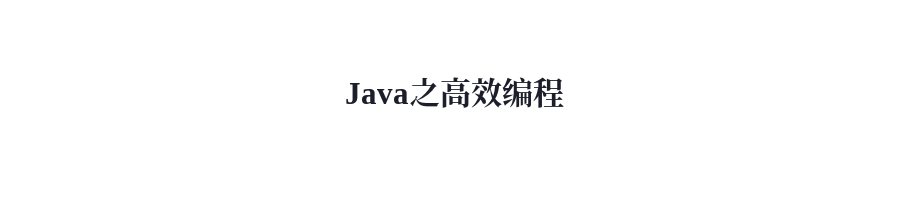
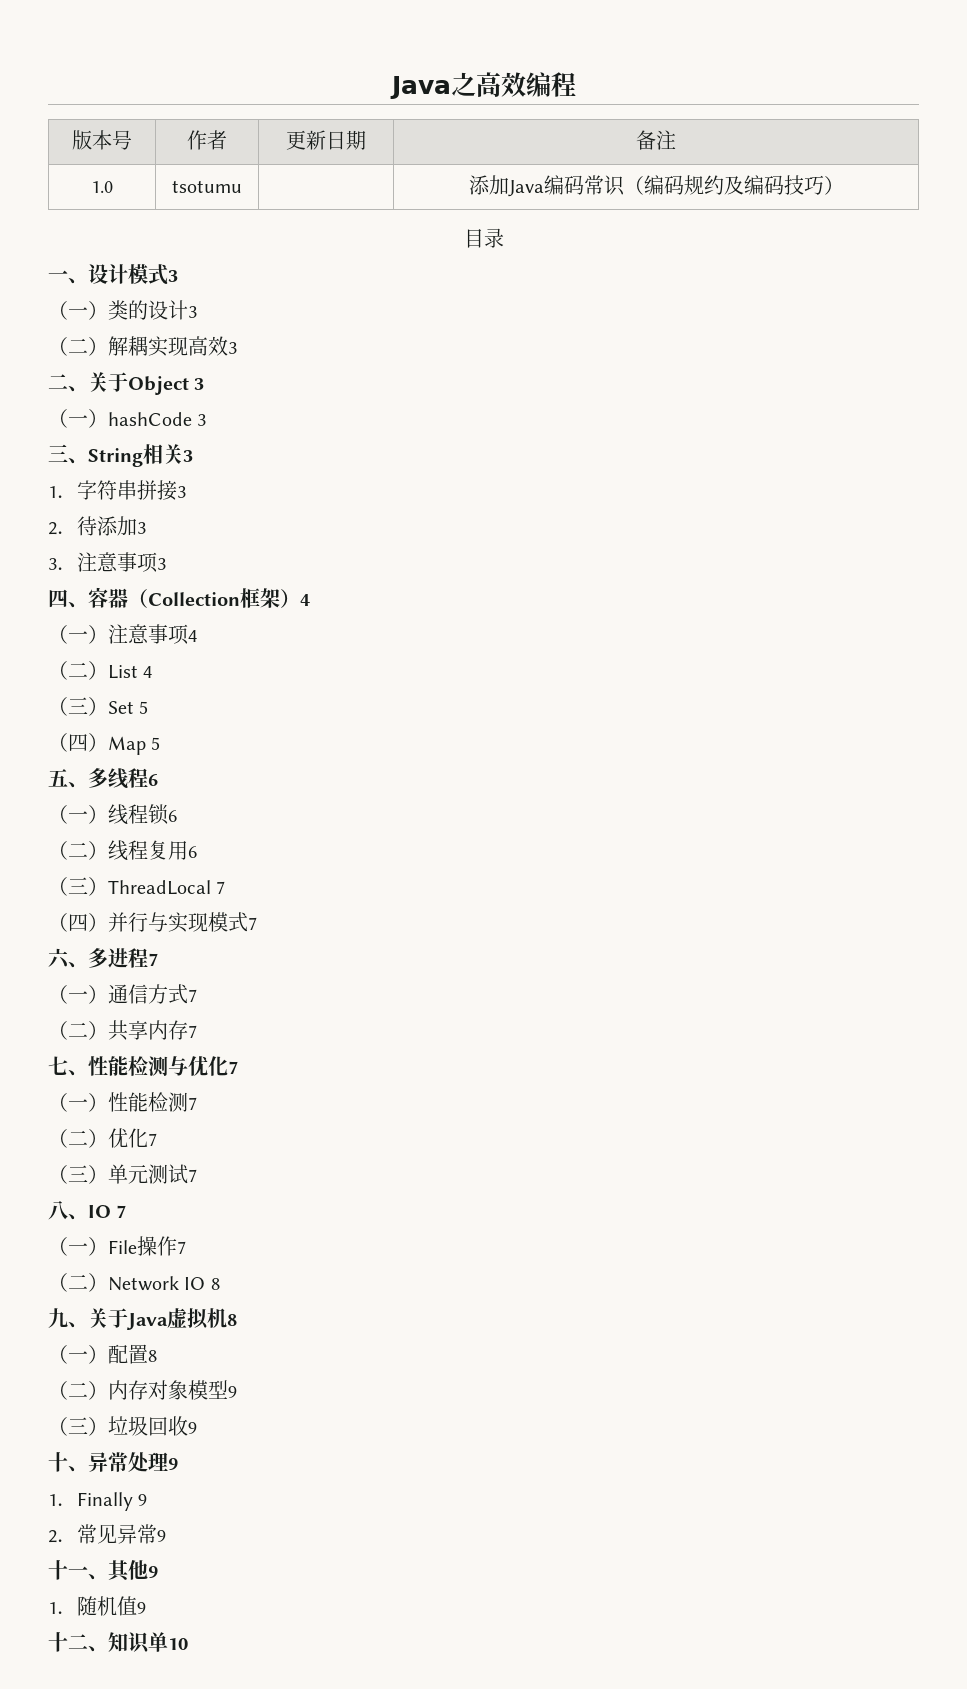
(564, 92) none -> [72,130,132,150] [187,130,227,150] [286,130,366,150] [636,130,676,150] [91,181,113,193] [172,180,242,193] [468,175,844,197] [463,228,504,248] [48,264,178,285] [48,300,197,320] [48,336,237,357] [48,372,205,395] [48,409,207,428] [48,444,193,467] [48,480,186,501] [48,516,146,536] [48,552,166,573] [48,587,310,608] [48,624,197,645] [48,661,153,680] [48,697,149,716] [48,733,161,755] [48,768,158,789] [48,804,177,825] [48,840,197,861] [48,877,226,896] [48,912,257,933] [48,948,158,969] [48,984,197,1004] [48,1020,197,1041] [48,1056,238,1076] [48,1092,197,1112] [48,1128,157,1148] [48,1164,197,1184] [48,1200,127,1220] [48,1236,186,1256] [48,1273,220,1292] [48,1308,237,1330] [48,1344,157,1364] [48,1380,237,1400] [48,1416,197,1436] [48,1452,178,1472] [48,1492,148,1511] [48,1524,166,1544] [48,1560,158,1582] [48,1596,146,1616] [48,1632,188,1654] // 版本号 | 作者 | 更新日期 | 备注 // 1.0 | tsotumu | | 添加Java编码常识（编码规约及编码技巧） // 目录 // 一、设计模式3 // （一）类的设计3 // （二）解耦实现高效3 // 二、关于Object 3 // （一）hashCode 3 // 三、String相关3 // 1．字符串拼接3 // 2．待添加3 // 3．注意事项3 // 四、容器（Collection框架）4 // （一）注意事项4 // （二）List 4 // （三）Set 5 // （四）Map 5 // 五、多线程6 // （一）线程锁6 // （二）线程复用6 // （三）ThreadLocal 7 // （四）并行与实现模式7 // 六、多进程7 // （一）通信方式7 // （二）共享内存7 // 七、性能检测与优化7 // （一）性能检测7 // （二）优化7 // （三）单元测试7 // 八、IO 7 // （一）File操作7 // （二）Network IO 8 // 九、关于Java虚拟机8 // （一）配置8 // （二）内存对象模型9 // （三）垃圾回收9 // 十、异常处理9 // 1．Finally 9 // 2．常见异常9 // 十一、其他9 // 1．随机值9 // 十二、知识单10

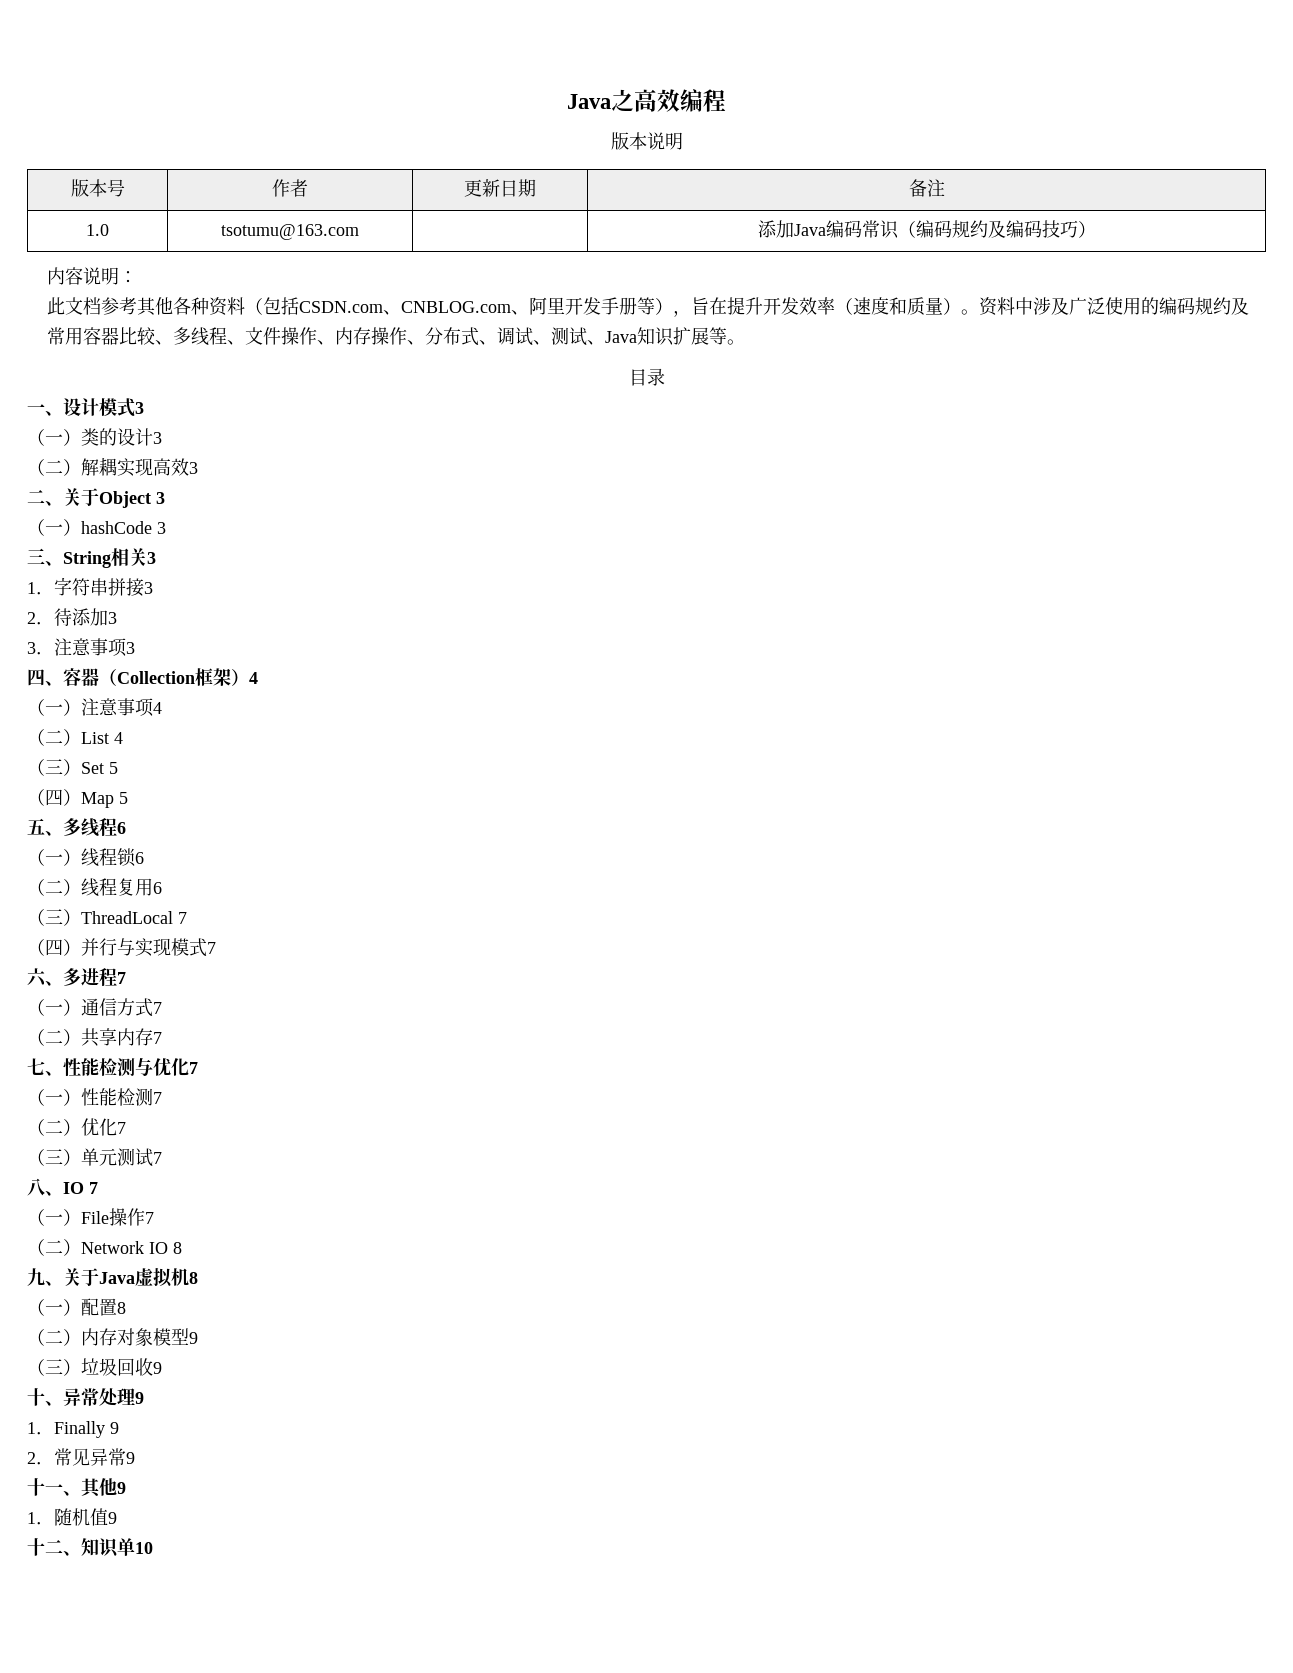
(576, 84) none -> [610,132,683,150] // 版本说明
[172,180,242,193] tsotumu -> [221,224,359,240] tsotumu@163.com
(844, 185) none -> [47,267,138,285] [47,297,1250,317] [47,327,746,346] // 内容说明： // 此文档参考其他各种资料（包括CSDN.com、CNBLOG.com、阿里开发手册等），旨在提升开发效率（速度和质量）。资料中涉及广泛使用的编码规约及常用容器比较、多线程、文件操作、内存操作、分布式、调试、测试、Java知识扩展等。

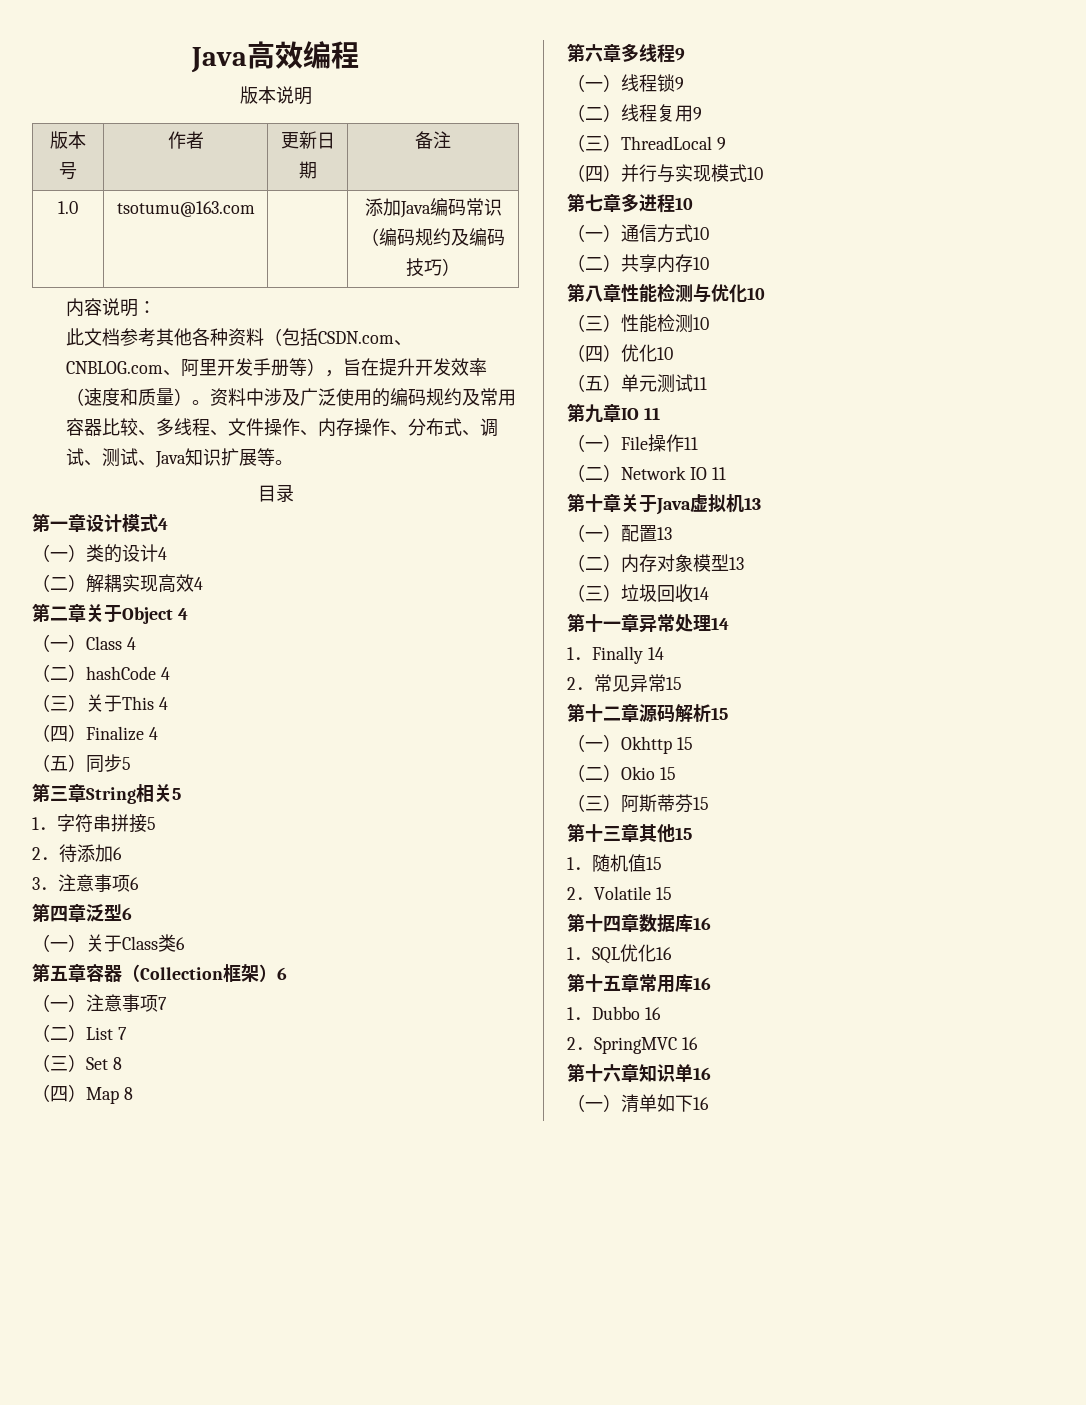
[567,89,634,111] Java之 -> [191,47,247,73] Java
[27,404,63,416] 一、 -> [32,513,86,532] 第一章
[135,402,144,414] 3 -> [158,518,168,530] 4
[153,432,162,444] 3 -> [158,547,167,560] 4
[189,462,198,474] [27,490,63,506] 3 // 二、 -> [194,577,203,590] [32,603,86,622] 4 // 第二章
[156,492,165,504] [27,519,166,536] [27,548,63,566] 3 // （一）hashCode 3 // 三、 -> [177,608,188,620] [32,634,136,652] [32,664,170,682] [32,694,168,712] [32,724,158,742] [32,754,131,773] [32,783,86,802] 4 // （一）Class 4 // （二）hashCode 4 // （三）关于This 4 // （四）Finalize 4 // （五）同步5 // 第三章
[147,552,156,564] 3 -> [172,788,181,800] 5
[144,582,153,594] 3 -> [147,817,156,830] 5
[108,612,117,624] 3 -> [113,847,122,860] 6
[126,642,135,654] [27,669,63,686] 3 // 四、 -> [130,877,139,890] [32,903,132,922] [32,934,185,952] [32,963,86,982] 6 // 第四章泛型6 // （一）关于Class类6 // 第五章
[249,672,258,684] 4 -> [277,967,287,980] 6
[153,702,162,714] 4 -> [158,997,167,1010] 7
[114,732,123,744] 4 -> [117,1027,127,1040] 7
[109,762,118,774] 5 -> [112,1057,122,1070] 8
[119,792,128,804] [27,818,126,837] 5 // 五、多线程6 -> [123,1087,133,1100] [567,43,685,63] 8 // 第六章多线程9
[135,852,144,864] 6 -> [675,77,684,90] 9
[153,882,162,894] 6 -> [693,107,702,120] 9
[178,912,187,924] 7 -> [716,137,726,150] 9
[207,942,216,954] [27,968,126,987] 7 // 六、多进程7 -> [747,167,763,180] [567,193,693,213] 10 // 第七章多进程10
[153,1002,162,1014] 7 -> [693,227,709,240] 10
[153,1032,162,1044] [27,1058,63,1076] 7 // 七、 -> [693,257,709,270] [567,283,621,302] 10 // 第八章
[189,1062,198,1074] [27,1089,63,1106] 7 // （一 -> [747,287,765,300] [567,314,603,332] 10 // （三
[153,1092,162,1104] [27,1118,126,1136] [27,1149,63,1166] 7 // （二）优化7 // （三 -> [693,317,709,330] [567,344,673,362] [567,374,603,392] 10 // （四）优化10 // （五
[153,1152,162,1164] [27,1178,98,1196] 7 // 八、IO 7 -> [693,377,707,390] [567,403,660,423] 11 // 第九章IO 11
[145,1212,154,1224] 7 -> [684,437,698,450] 11
[173,1242,182,1254] [27,1268,63,1286] 8 // 九、 -> [711,467,726,480] [567,493,621,512] 11 // 第十章
[189,1272,198,1284] 8 -> [744,497,761,510] 13
[117,1302,126,1314] 8 -> [657,527,672,540] 13
[189,1332,198,1344] 9 -> [729,557,744,570] 13
[153,1362,162,1374] [27,1388,63,1406] 9 // 十、 -> [693,587,709,600] [567,613,639,632] 14 // 第十一章
[135,1392,144,1404] 9 -> [711,617,729,630] 14
[110,1422,119,1434] 9 -> [647,647,664,660] 14
[126,1452,135,1464] [27,1478,126,1498] [27,1508,117,1526] [27,1538,153,1558] 9 // 十一、其他9 // 1．随机值9 // 十二、知识单10 -> [666,677,682,690] [567,703,728,722] [567,734,693,754] [567,764,676,782] [567,794,709,813] [567,823,692,843] [567,854,662,872] [567,886,672,900] [567,913,711,932] [567,944,672,964] [567,973,711,993] [567,1006,661,1020] [567,1037,698,1054] [567,1063,711,1082] [567,1094,709,1113] 15 // 第十二章源码解析15 // （一）Okhttp 15 // （二）Okio 15 // （三）阿斯蒂芬15 // 第十三章其他15 // 1．随机值15 // 2．Volatile 15 // 第十四章数据库16 // 1．SQL优化16 // 第十五章常用库16 // 1．Dubbo 16 // 2．SpringMVC 16 // 第十六章知识单16 // （一）清单如下16

